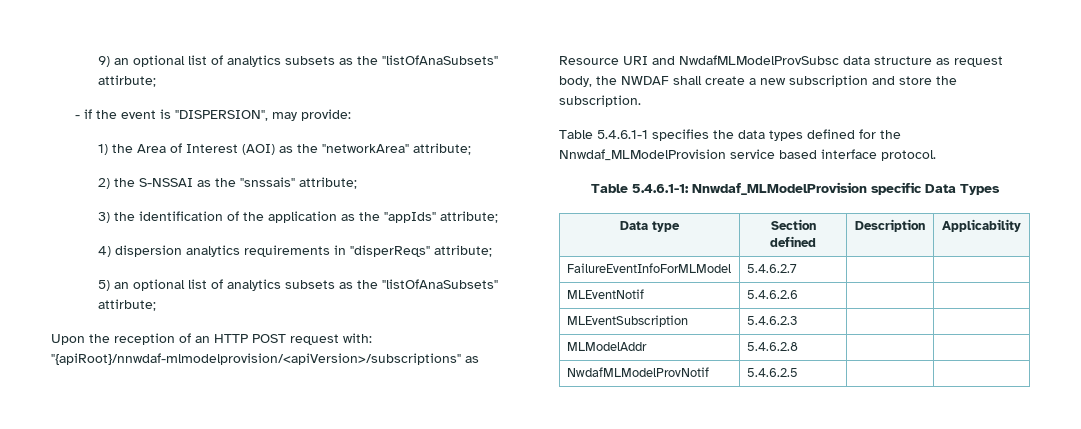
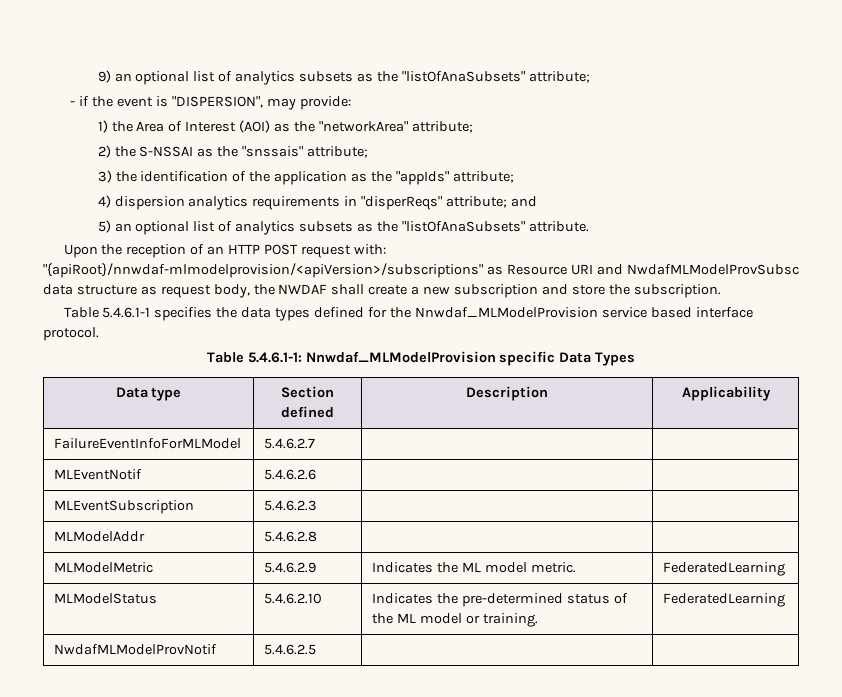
[98,75,157,87] attirbute; -> [528,71,590,83] attribute;
(493, 251) none -> [510,196,537,207] and
[98,299,157,311] attirbute; -> [528,221,589,232] attribute.
(798, 346) none -> [54,562,154,573] [264,562,317,573] [372,562,576,573] [663,562,786,576] [54,593,158,604] [264,593,323,604] [372,593,628,607] [372,613,538,627] [663,593,786,607] // MLModelMetric | 5.4.6.2.9 | Indicates the ML model metric. | FederatedLearning // MLModelStatus | 5.4.6.2.10 | Indicates the pre-determined status of the ML model or training. | FederatedLearning

